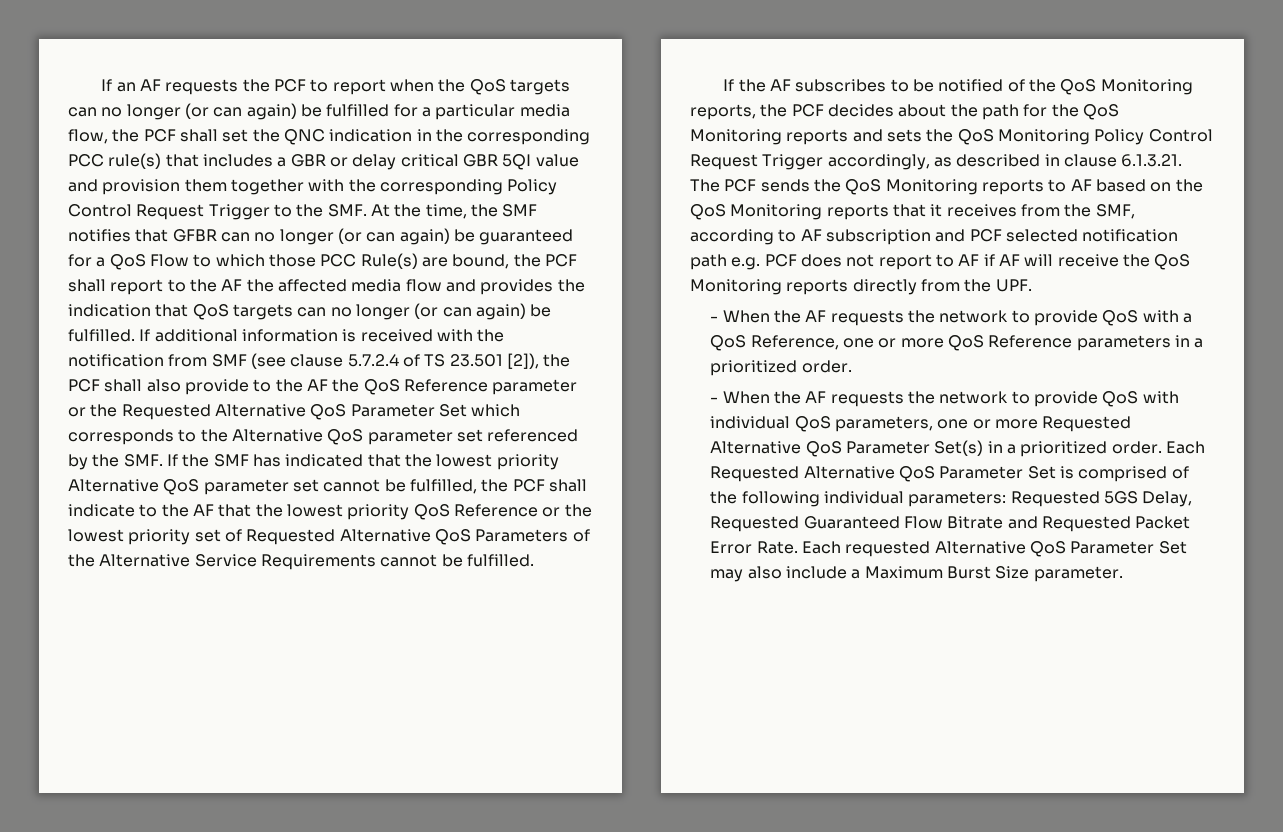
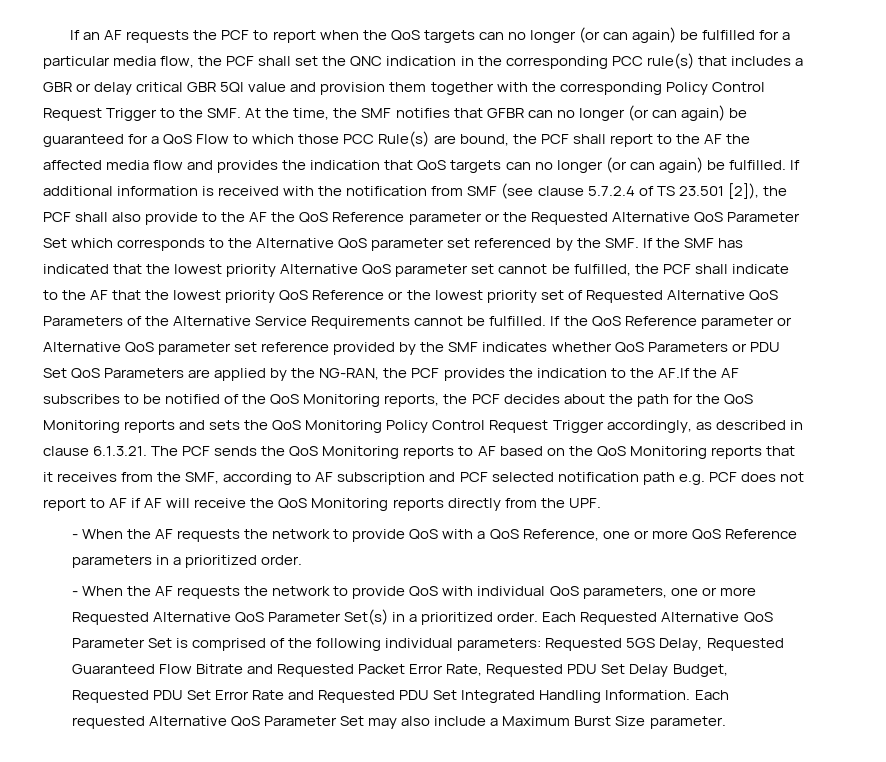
[723,79,766,92] // If the -> [550,316,792,329] [43,342,780,355] [43,368,717,381] If the QoS Reference parameter or Alternative QoS parameter set reference provided by the SMF indicates whether QoS Parameters or PDU Set QoS Parameters are applied by the NG-RAN, the PCF provides the indication to the AF.If the
[756,541,798,554] Rate. -> [446,664,728,677] [71,690,691,703] Rate, Requested PDU Set Delay Budget, Requested PDU Set Error Rate and Requested PDU Set Integrated Handling Information.

